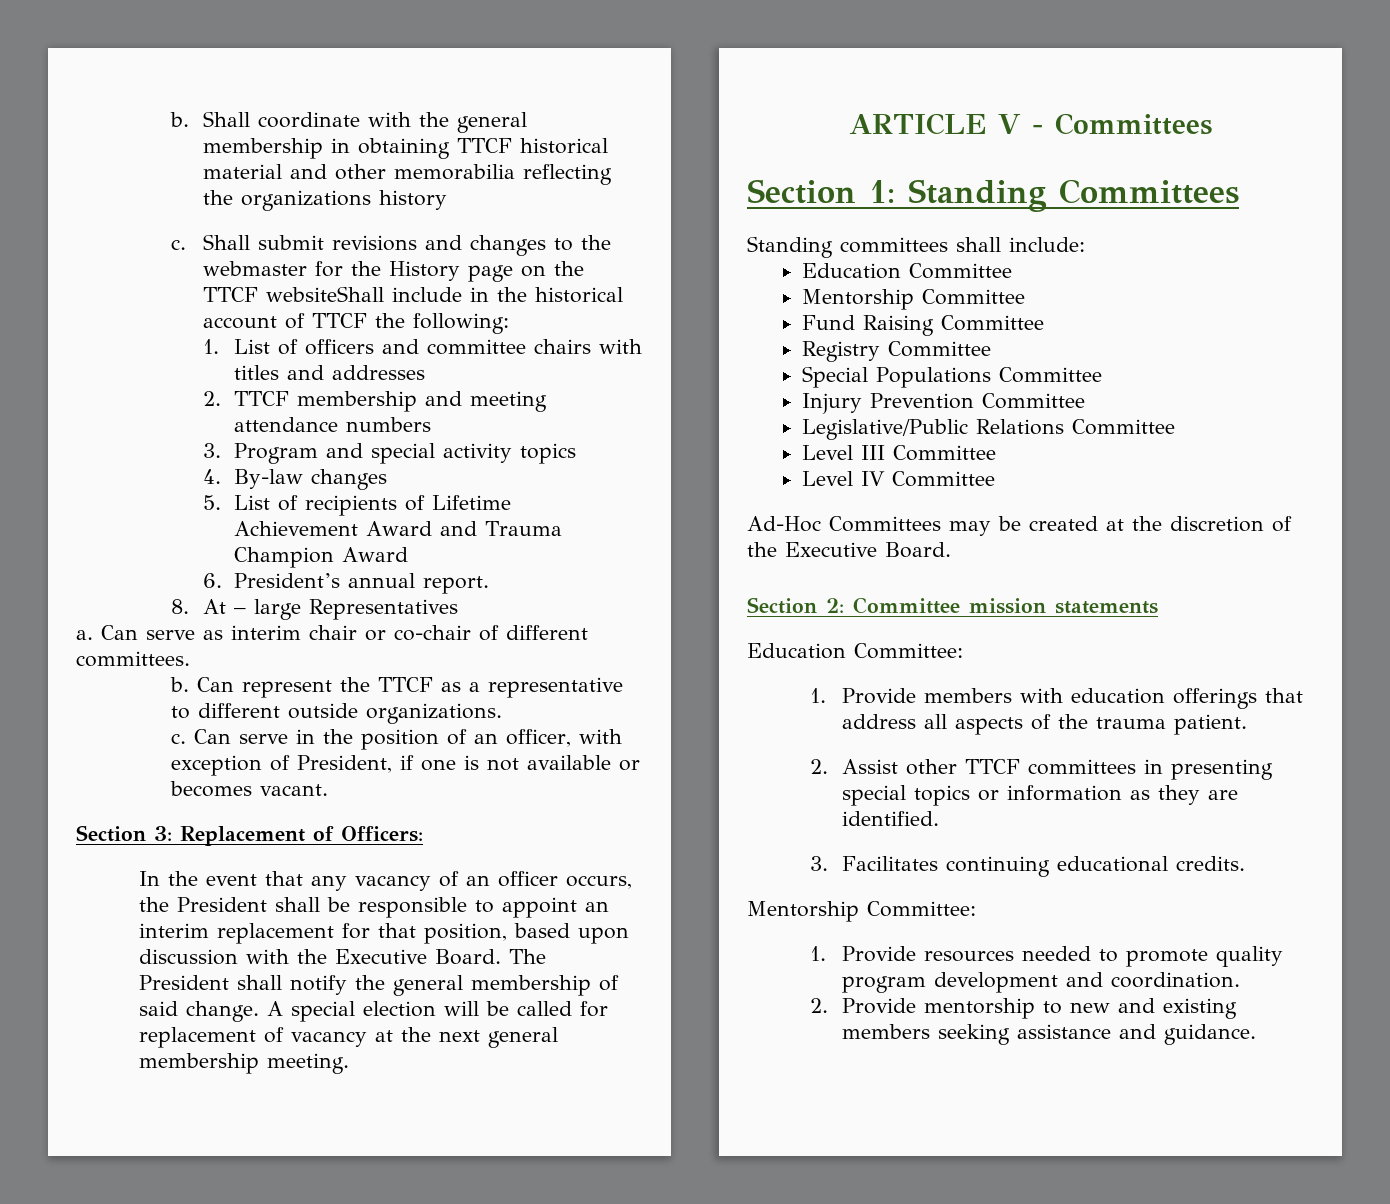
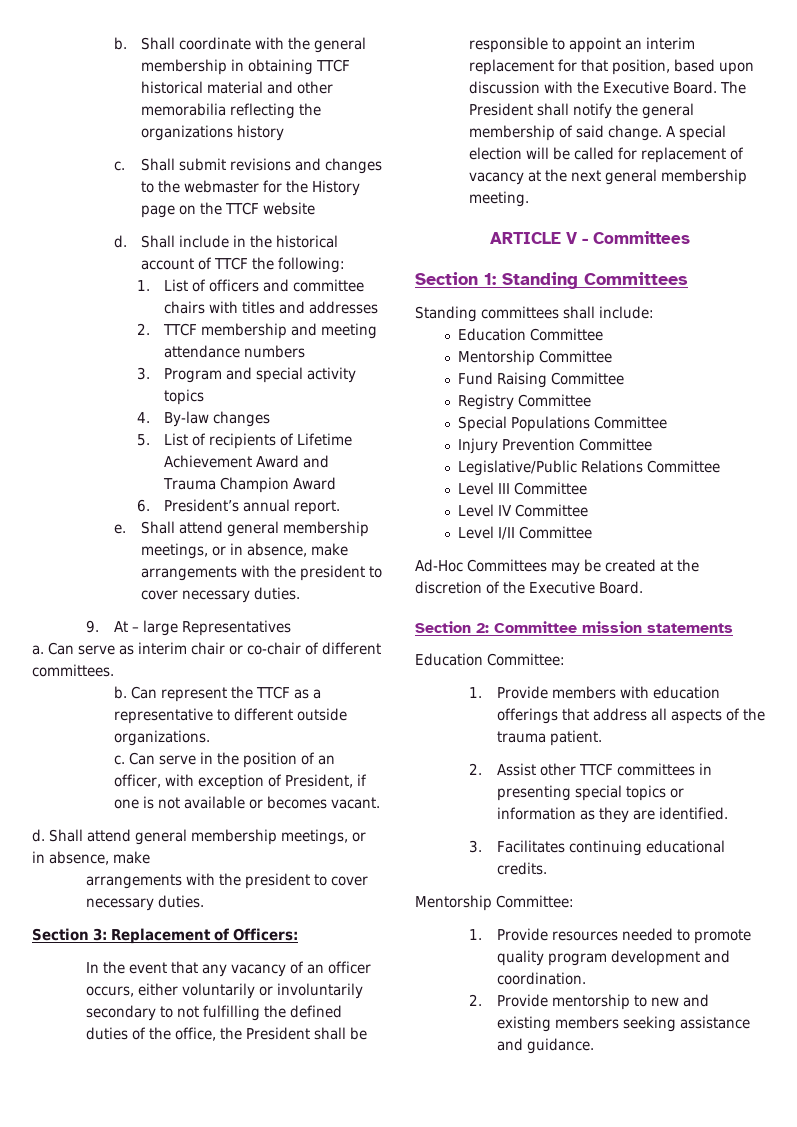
[265,286,384,302] websiteShall -> [262,202,315,215] [113,235,175,248] website // d. Shall
[170,599,189,614] 8. -> [113,521,369,537] [140,543,348,559] [140,565,382,581] [140,587,300,603] [86,620,100,633] e. Shall attend general membership meetings, or in absence, make arrangements with the president to cover necessary duties. // 9.
(328, 790) none -> [32,829,366,845] [32,851,150,865] [86,873,369,889] [86,895,205,911] // d. Shall attend general membership meetings, or in absence, make // arrangements with the president to cover necessary duties.
(633, 882) none -> [138,983,364,999] [86,1005,343,1021] [86,1027,217,1041] either voluntarily or involuntarily secondary to not fulfilling the defined duties of the office,
(996, 479) none -> [458,526,593,540] // Level I/II Committee

